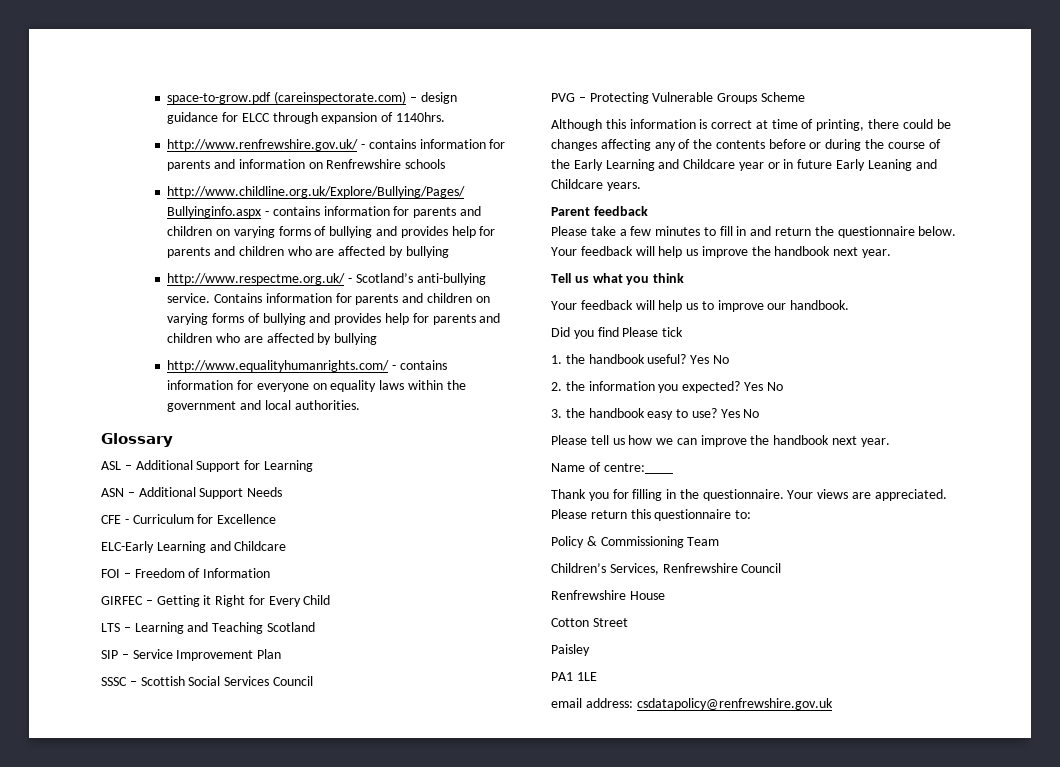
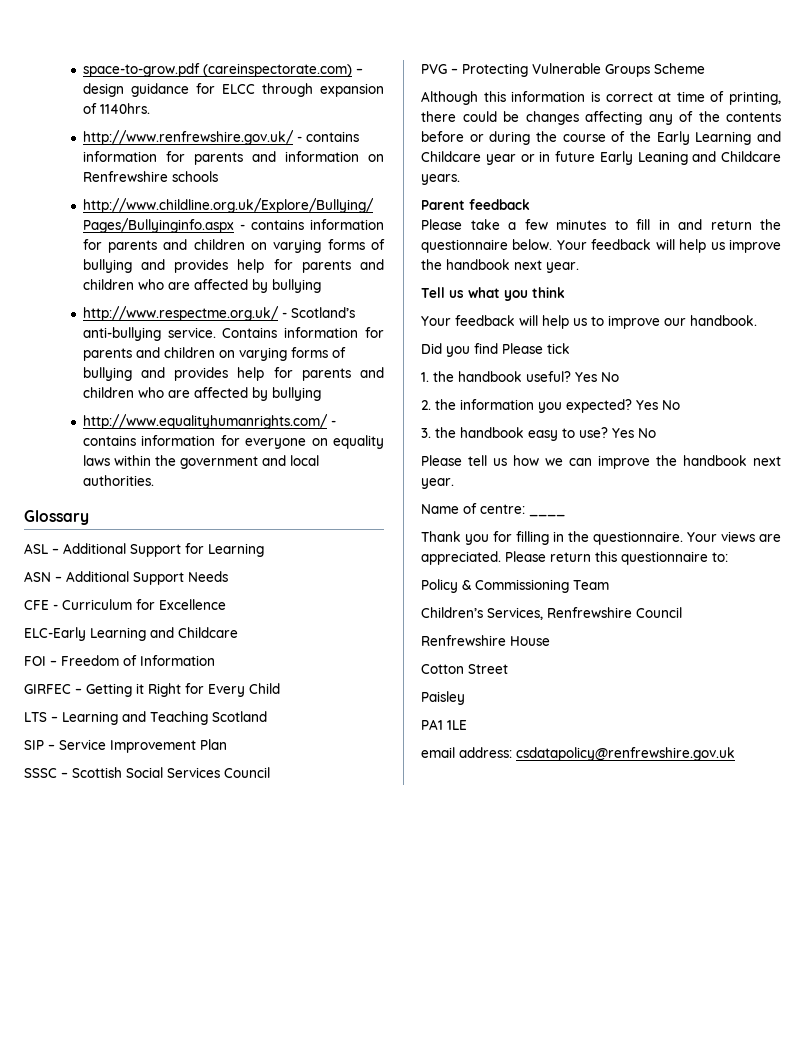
[603,463,673,474] centre:____ -> [480,504,525,514] [529,514,565,517] centre: ____

